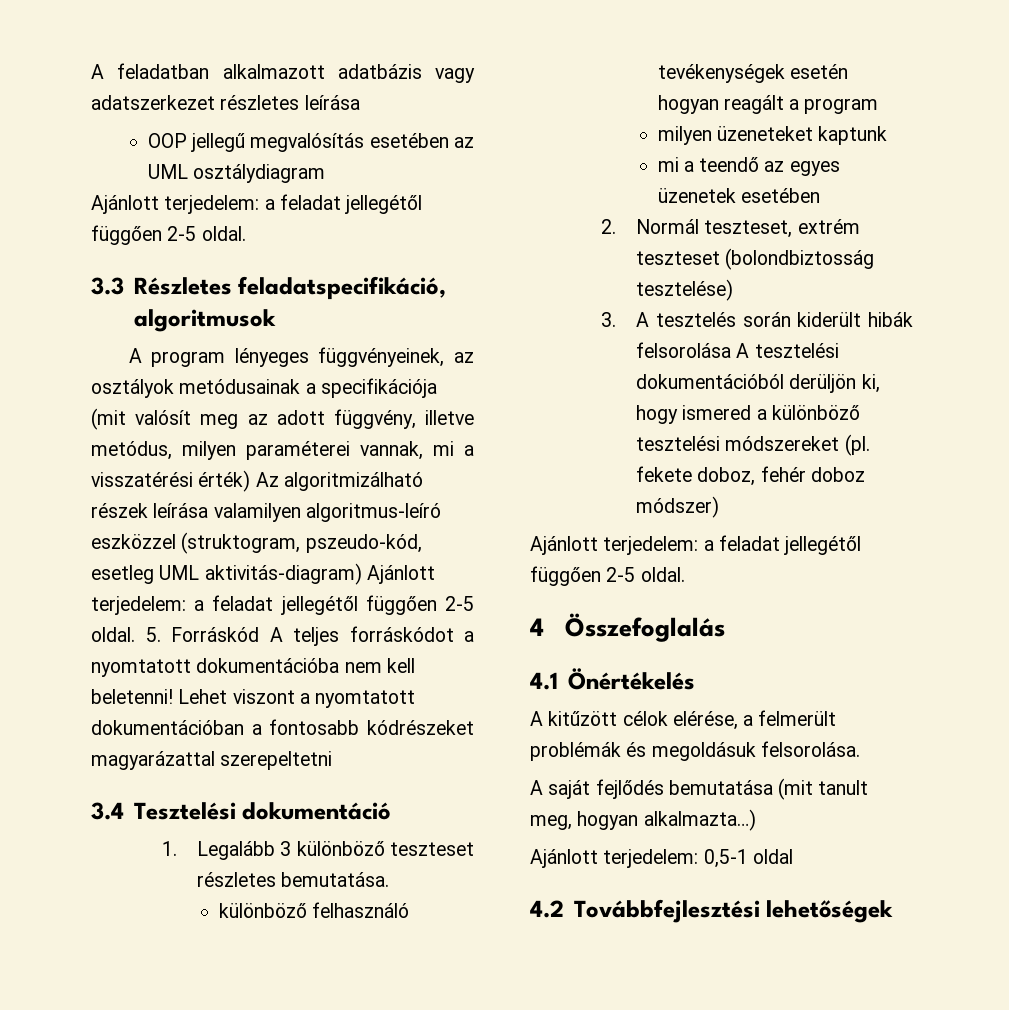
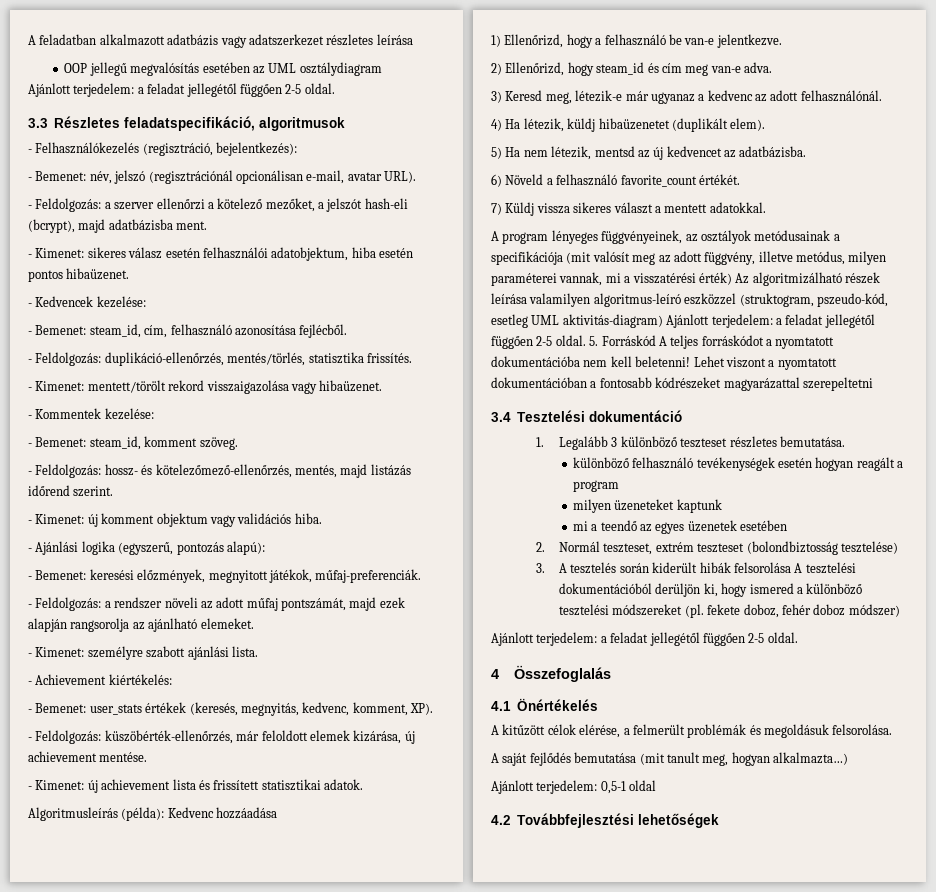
(276, 320) none -> [28,142,298,156] [28,170,416,184] [28,198,408,212] [28,219,208,233] [28,247,413,261] [28,268,130,282] [28,296,146,308] [28,324,348,338] [28,352,412,366] [28,380,383,394] [28,408,154,420] [28,436,238,450] [28,464,411,478] [28,485,114,497] [28,513,322,527] [28,541,265,555] [28,569,422,583] [28,597,405,611] [28,618,254,632] [28,646,258,660] [28,674,172,685] [28,702,433,716] [28,730,415,744] [28,751,148,762] [28,779,363,793] [28,807,278,821] [491,34,782,48] [491,62,772,76] [491,90,882,104] [491,118,766,132] [491,146,807,160] [491,174,740,187] [491,202,766,216] // - Felhasználókezelés (regisztráció, bejelentkezés): // - Bemenet: név, jelszó (regisztrációnál opcionálisan e-mail, avatar URL). // - Feldolgozás: a szerver ellenőrzi a kötelező mezőket, a jelszót hash-eli (bcrypt), majd adatbázisba ment. // - Kimenet: sikeres válasz esetén felhasználói adatobjektum, hiba esetén pontos hibaüzenet. // - Kedvencek kezelése: // - Bemenet: steam_id, cím, felhasználó azonosítása fejlécből. // - Feldolgozás: duplikáció-ellenőrzés, mentés/törlés, statisztika frissítés. // - Kimenet: mentett/törölt rekord visszaigazolása vagy hibaüzenet. // - Kommentek kezelése: // - Bemenet: steam_id, komment szöveg. // - Feldolgozás: hossz- és kötelezőmező-ellenőrzés, mentés, majd listázás időrend szerint. // - Kimenet: új komment objektum vagy validációs hiba. // - Ajánlási logika (egyszerű, pontozás alapú): // - Bemenet: keresési előzmények, megnyitott játékok, műfaj-preferenciák. // - Feldolgozás: a rendszer növeli az adott műfaj pontszámát, majd ezek alapján rangsorolja az ajánlható elemeket. // - Kimenet: személyre szabott ajánlási lista. // - Achievement kiértékelés: // - Bemenet: user_stats értékek (keresés, megnyitás, kedvenc, komment, XP). // - Feldolgozás: küszöbérték-ellenőrzés, már feloldott elemek kizárása, új achievement mentése. // - Kimenet: új achievement lista és frissített statisztikai adatok. // Algoritmusleírás (példa): Kedvenc hozzáadása // 1) Ellenőrizd, hogy a felhasználó be van-e jelentkezve. // 2) Ellenőrizd, hogy steam_id és cím meg van-e adva. // 3) Keresd meg, létezik-e már ugyanaz a kedvenc az adott felhasználónál. // 4) Ha létezik, küldj hibaüzenetet (duplikált elem). // 5) Ha nem létezik, mentsd az új kedvencet az adatbázisba. // 6) Növeld a felhasználó favorite_count értékét. // 7) Küldj vissza sikeres választ a mentett adatokkal.

